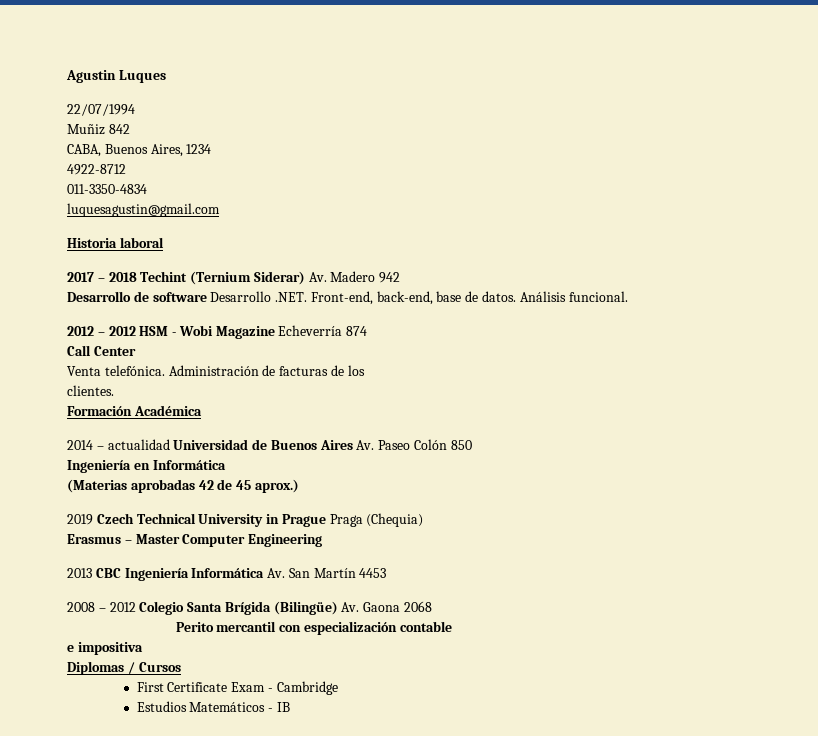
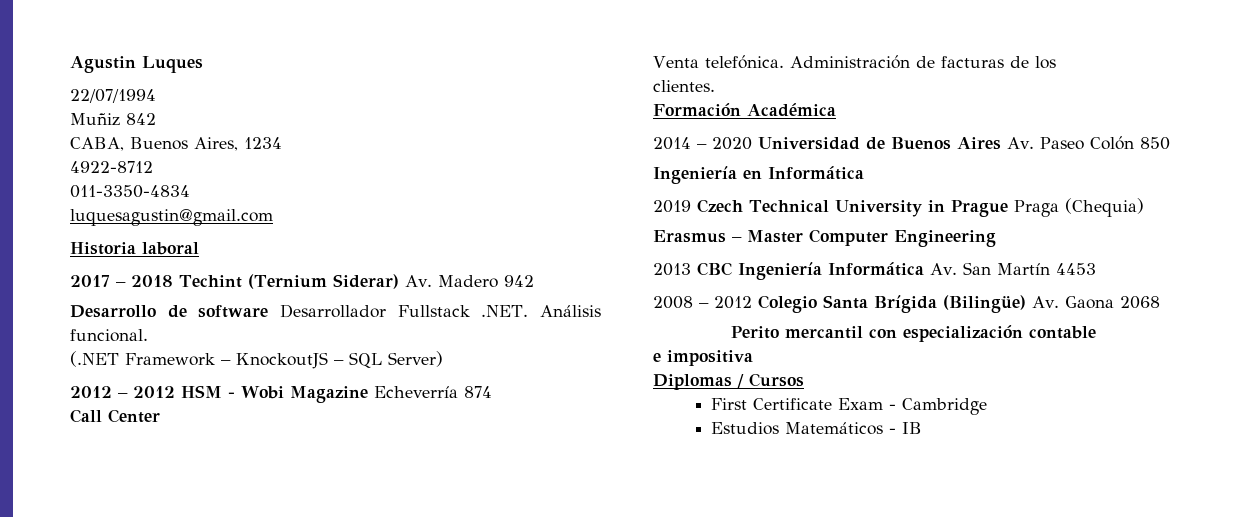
[210,291,628,305] Desarrollo .NET. Front-end, back-end, base de datos. Análisis funcional. -> [280,304,601,318] [70,329,148,342] [70,351,443,369] Desarrollador Fullstack .NET. Análisis funcional. // (.NET Framework – KnockoutJS – SQL Server)
[107,439,170,450] actualidad -> [712,137,752,150] 2020
[67,479,299,493] // (Materias aprobadas 42 de 45 aprox.) -> (864, 173) none

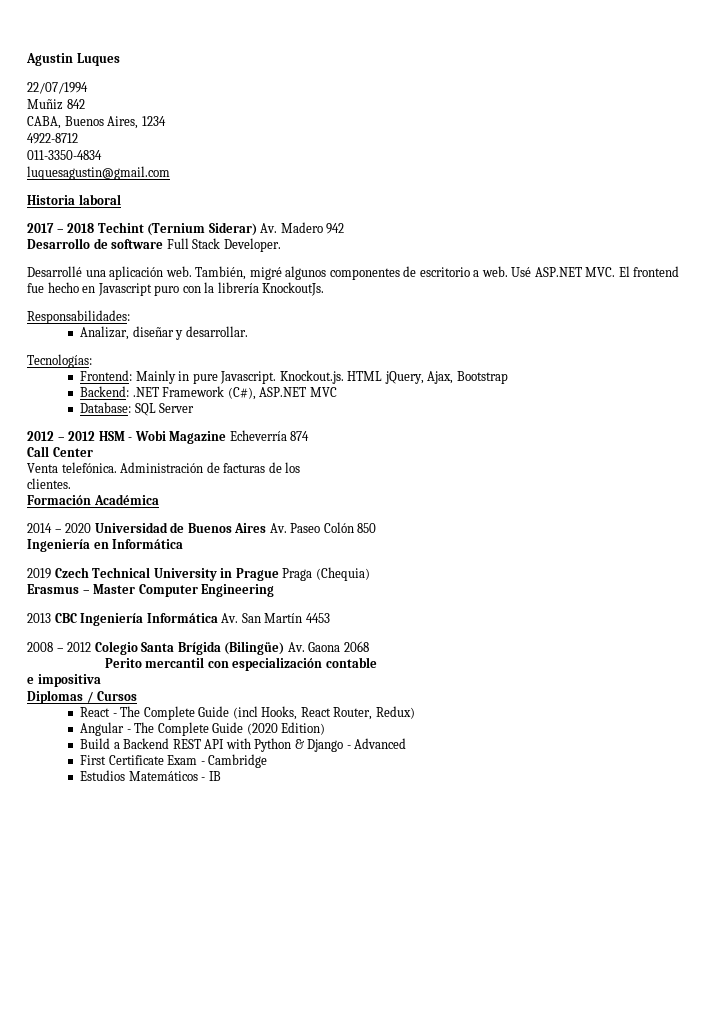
[280,304,601,318] [70,329,148,342] [70,351,443,369] Desarrollador Fullstack .NET. Análisis funcional. // (.NET Framework – KnockoutJS – SQL Server) -> [166,238,281,252] [27,266,680,280] [27,282,325,296] [27,310,130,324] [80,326,248,340] [27,354,92,368] [80,370,508,384] [80,386,337,400] [80,402,195,416] Full Stack Developer. // Desarrollé una aplicación web. También, migré algunos componentes de escritorio a web. Usé ASP.NET MVC. El frontend fue hecho en Javascript puro con la librería KnockoutJs. // Responsabilidades: // Analizar, diseñar y desarrollar. // Tecnologías: // Frontend: Mainly in pure Javascript. Knockout.js. HTML jQuery, Ajax, Bootstrap // Backend: .NET Framework (C#), ASP.NET MVC // Database: SQL Server
(804, 380) none -> [80,706,415,720] [80,722,326,736] [80,738,407,752] // React - The Complete Guide (incl Hooks, React Router, Redux) // Angular - The Complete Guide (2020 Edition) // Build a Backend REST API with Python & Django - Advanced

